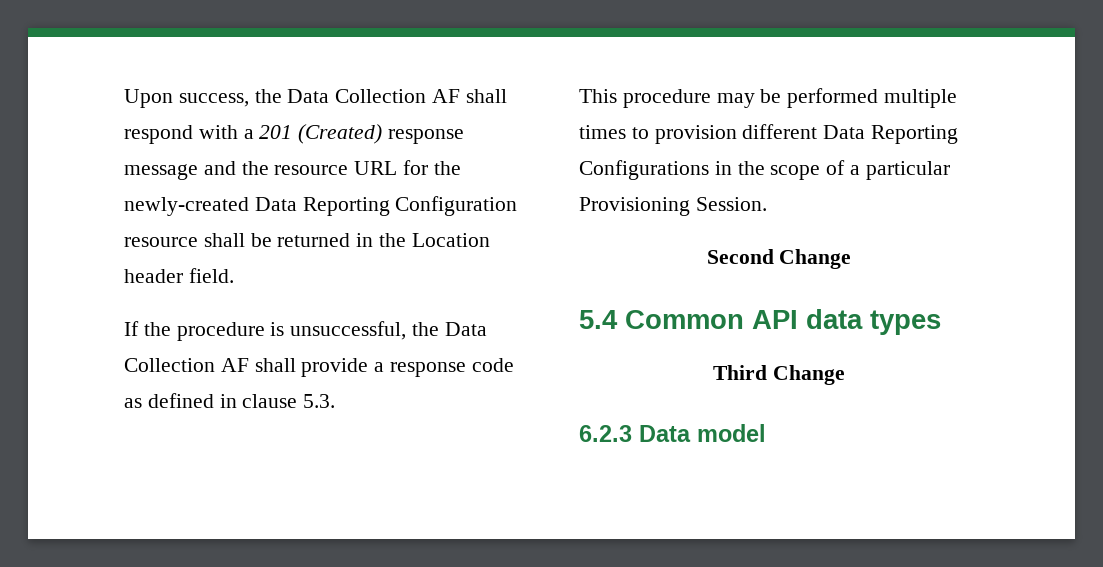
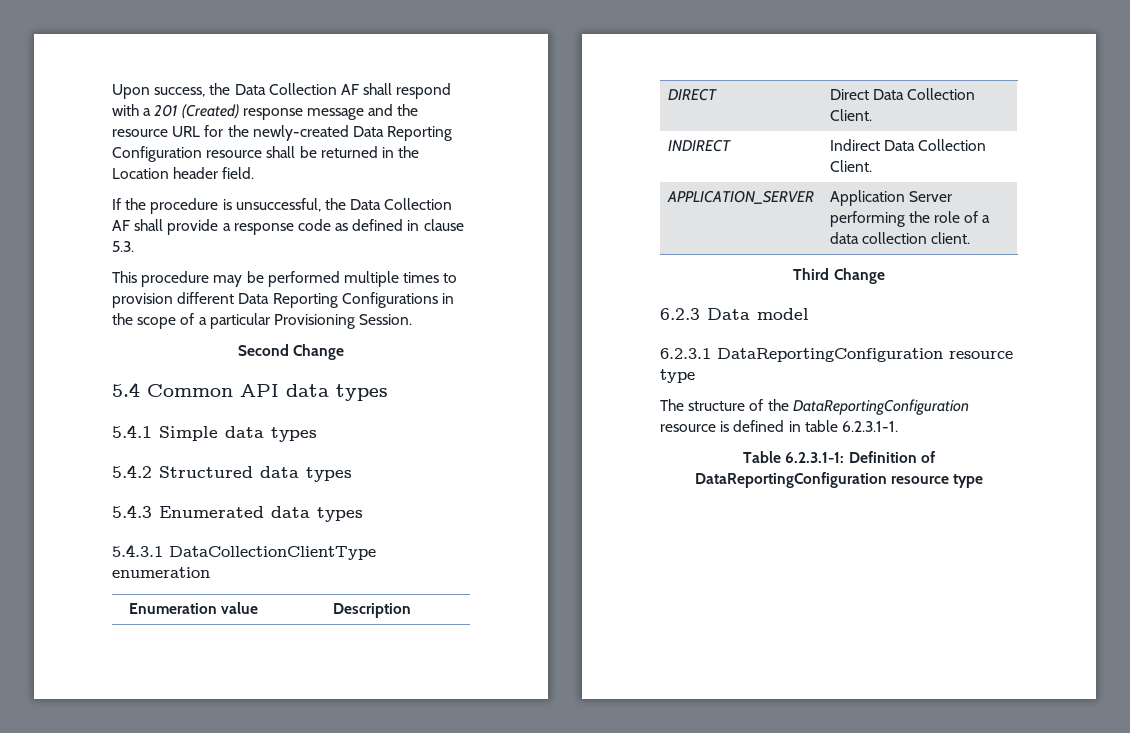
(941, 322) none -> [112,425,317,442] [112,465,352,482] [112,505,363,522] [112,544,376,560] [112,567,210,578] [128,602,259,614] [333,603,411,618] [667,88,717,101] [829,88,976,100] [829,109,872,121] [667,139,731,152] [829,139,987,151] [829,160,872,172] [666,190,814,204] [829,190,952,206] [829,211,991,227] [829,232,971,244] // 5.4.1 Simple data types // 5.4.2 Structured data types // 5.4.3 Enumerated data types // 5.4.3.1 DataCollectionClientType enumeration // Enumeration value | Description // DIRECT | Direct Data Collection Client. // INDIRECT | Indirect Data Collection Client. // APPLICATION_SERVER | Application Server performing the role of a data collection client.
(766, 433) none -> [660,348,1013,362] [660,369,695,383] [660,399,969,415] [660,420,898,432] [743,451,935,463] [694,472,984,488] // 6.2.3.1 DataReportingConfiguration resource type // The structure of the DataReportingConfiguration resource is defined in table 6.2.3.1-1. // Table 6.2.3.1-1: Definition of DataReportingConfiguration resource type

